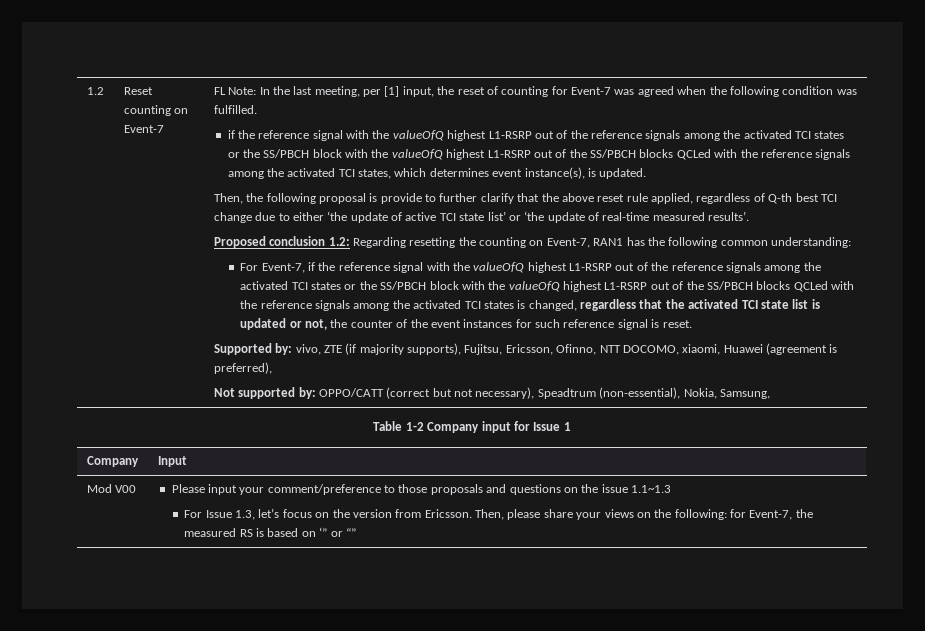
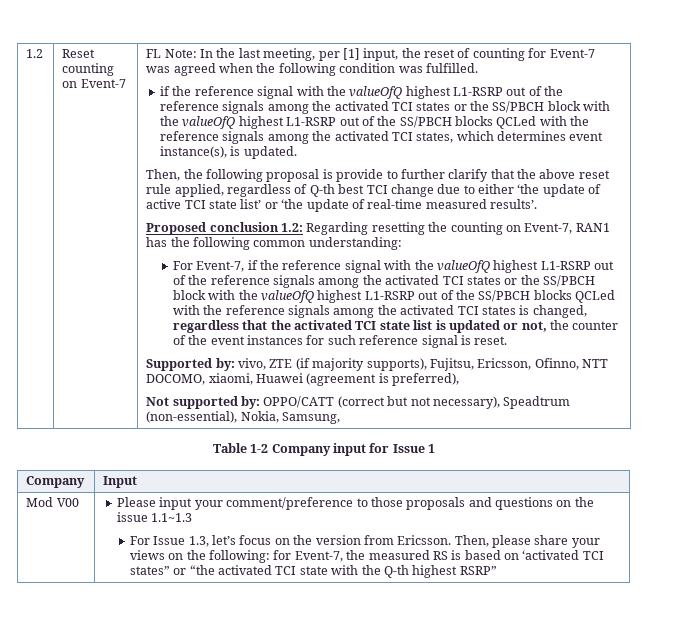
[319,527,356,537] ‘” or “” -> [522,550,604,560] [129,565,497,578] ‘activated TCI states” or “the activated TCI state with the Q-th highest RSRP”

